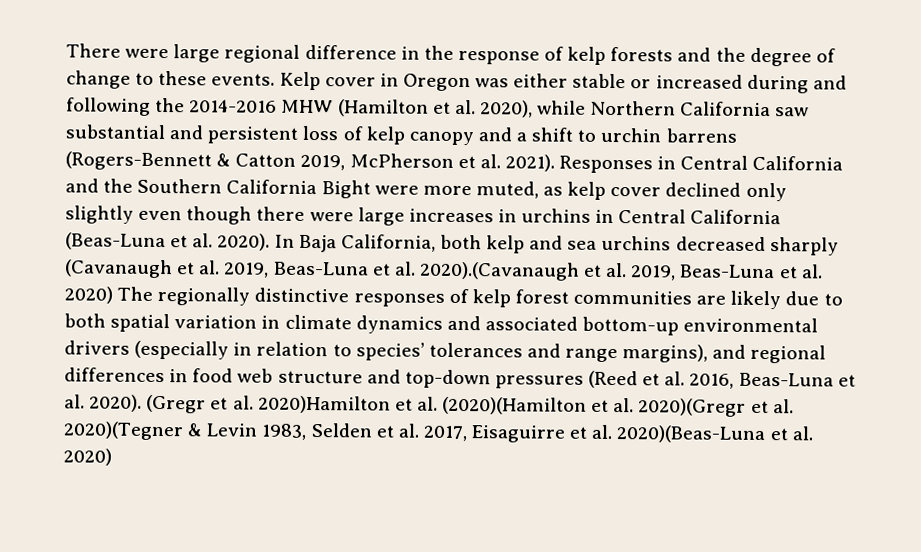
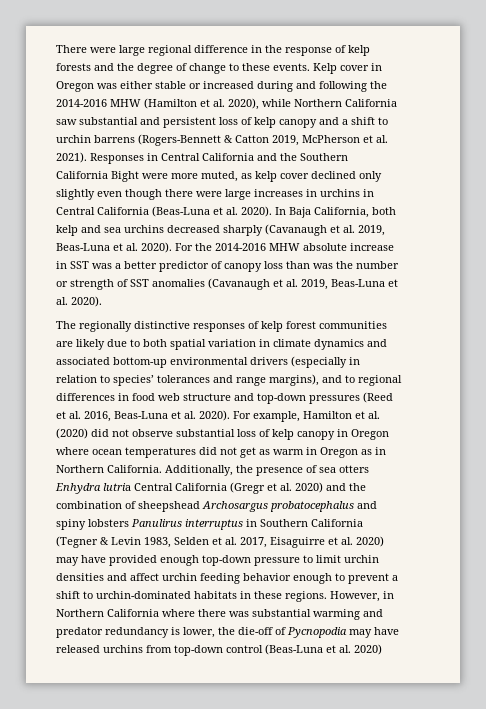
[418,261,823,281] [64,286,113,304] 2020).(Cavanaugh et al. 2019, Beas-Luna et al. 2020) -> [141,242,394,253] [56,261,399,272] [56,278,398,290] [56,296,102,307] 2020). For the 2014-2016 MHW absolute increase in SST was a better predictor of canopy loss than was the number or strength of SST anomalies (Cavanaugh et al. 2019, Beas-Luna et al. 2020). //
(747, 351) none -> [345,375,355,383] to
[146,394,794,417] [63,421,184,441] (Gregr et al. 2020)Hamilton et al. (2020)(Hamilton et al. 2020)(Gregr et al. 2020)(Tegner -> [233,411,380,422] [56,428,389,440] [56,447,386,458] [56,465,369,476] [55,482,366,494] [56,501,377,512] [56,519,363,530] [56,536,98,548] For example, Hamilton et al. (2020) did not observe substantial loss of kelp canopy in Oregon where ocean temperatures did not get as warm in Oregon as in Northern California. Additionally, the presence of sea otters Enhydra lutria Central California (Gregr et al. 2020) and the combination of sheepshead Archosargus probatocephalus and spiny lobsters Panulirus interruptus in Southern California (Tegner
[616,425,767,444] 2020)(Beas-Luna -> [356,536,384,547] [56,555,379,566] [56,573,398,584] [56,591,394,602] [56,609,383,620] [56,627,399,638] [56,644,323,656] 2020) may have provided enough top-down pressure to limit urchin densities and affect urchin feeding behavior enough to prevent a shift to urchin-dominated habitats in these regions. However, in Northern California where there was substantial warming and predator redundancy is lower, the die-off of Pycnopodia may have released urchins from top-down control (Beas-Luna

